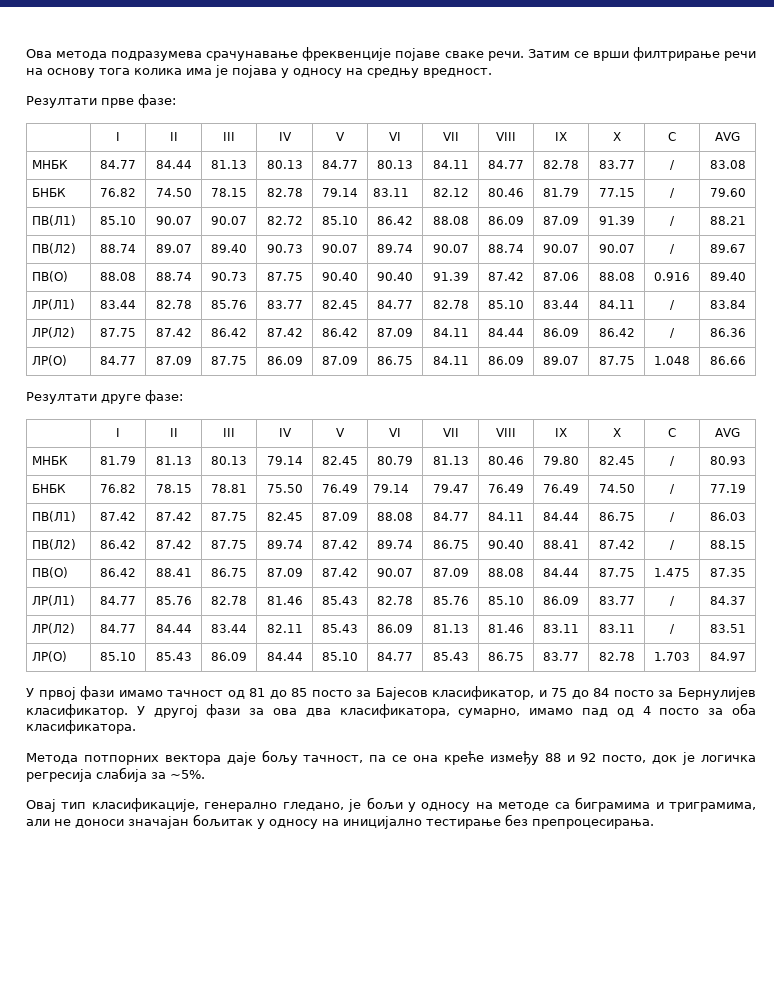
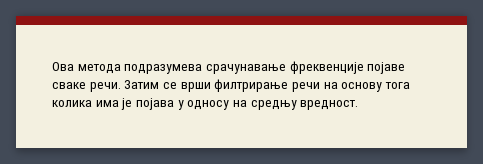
[26,94,176,108] [116,132,120,141] [169,132,178,141] [223,132,235,141] [278,132,292,141] [336,132,345,141] [389,132,401,141] [442,132,459,141] [496,132,516,141] [555,132,567,141] [612,132,621,141] [668,132,676,141] [715,132,740,141] [31,160,68,169] [100,160,136,169] [155,160,192,169] [211,160,247,169] [266,160,303,169] [322,160,358,169] [377,160,413,169] [432,160,469,169] [488,160,524,169] [543,160,579,169] [598,160,635,169] [670,160,675,170] [709,160,746,169] [31,188,66,197] [100,188,136,197] [155,188,192,197] [211,188,247,197] [266,188,303,197] [322,188,358,197] [372,188,409,197] [432,188,469,197] [488,188,524,197] [543,188,579,197] [598,188,635,197] [670,188,675,198] [709,188,746,197] [31,215,76,226] [100,216,136,225] [155,216,192,225] [211,216,247,225] [266,216,303,225] [322,216,358,225] [377,216,413,225] [432,216,469,225] [488,216,524,225] [543,216,579,225] [598,216,635,225] [670,216,675,226] [709,216,746,225] [31,243,76,254] [100,244,136,253] [155,244,192,253] [211,244,247,253] [266,244,303,253] [322,244,358,253] [377,244,413,253] [432,244,469,253] [488,244,524,253] [543,244,579,253] [598,244,635,253] [670,244,675,254] [709,244,746,253] [31,271,68,282] [100,272,136,281] [155,272,192,281] [211,272,247,281] [266,272,303,281] [322,272,358,281] [377,272,413,281] [432,272,469,281] [488,272,524,281] [543,272,579,281] [598,272,635,281] [654,272,690,281] [709,272,746,281] [31,299,75,310] [100,300,136,309] [155,300,192,309] [211,300,247,309] [266,300,303,309] [322,300,358,309] [377,300,413,309] [432,300,469,309] [488,300,524,309] [543,300,579,309] [598,300,635,309] [670,300,675,310] [709,300,746,309] [31,327,75,338] [100,328,136,337] [155,328,192,337] [211,328,247,337] [266,328,303,337] [322,328,358,337] [377,328,413,337] [432,328,469,337] [488,328,524,337] [543,328,579,337] [598,328,635,337] [670,328,675,338] [709,328,746,337] [31,355,67,366] [100,356,136,365] [155,356,192,365] [211,356,247,365] [266,356,303,365] [322,356,358,365] [377,356,413,365] [432,356,469,365] [488,356,524,365] [543,356,579,365] [598,356,635,365] [654,356,690,365] [709,356,746,365] [26,390,183,404] [116,428,120,437] [169,428,178,437] [223,428,235,437] [278,428,292,437] [336,428,345,437] [389,428,401,437] [442,428,459,437] [496,428,516,437] [555,428,567,437] [612,428,621,437] [668,428,676,437] [715,428,740,437] [31,456,68,465] [100,456,136,465] [155,456,192,465] [211,456,247,465] [266,456,303,465] [322,456,358,465] [377,456,413,465] [432,456,469,465] [488,456,524,465] [543,456,579,465] [598,456,635,465] [670,456,675,466] [709,456,746,465] [31,484,66,493] [100,484,136,493] [155,484,192,493] [211,484,247,493] [266,484,303,493] [322,484,358,493] [372,484,409,493] [432,484,469,493] [488,484,524,493] [543,484,579,493] [598,484,635,493] [670,484,675,494] [709,484,746,493] [31,511,76,522] [100,512,136,521] [155,512,192,521] [211,512,247,521] [266,512,303,521] [322,512,358,521] [377,512,413,521] [432,512,469,521] [488,512,524,521] [543,512,579,521] [598,512,635,521] [670,512,675,522] [709,512,746,521] [31,539,76,550] [100,540,136,549] [155,540,192,549] [211,540,247,549] [266,540,303,549] [322,540,358,549] [377,540,413,549] [432,540,469,549] [488,540,524,549] [543,540,579,549] [598,540,635,549] [670,540,675,550] [709,540,746,549] [31,567,68,578] [100,568,136,577] [155,568,192,577] [211,568,247,577] [266,568,303,577] [322,568,358,577] [377,568,413,577] [432,568,469,577] [488,568,524,577] [543,568,579,577] [598,568,635,577] [654,568,690,577] [709,568,746,577] [31,595,75,606] [100,596,136,605] [155,596,192,605] [211,596,247,605] [266,596,303,605] [322,596,358,605] [377,596,413,605] [432,596,469,605] [488,596,524,605] [543,596,579,605] [598,596,635,605] [670,596,675,606] [709,596,746,605] [31,623,75,634] [100,624,136,633] [155,624,192,633] [211,624,247,633] [266,624,303,633] [322,624,358,633] [377,624,413,633] [432,624,469,633] [488,624,524,633] [543,624,579,633] [598,624,635,633] [670,624,675,634] [709,624,746,633] [31,651,67,662] [100,652,136,661] [155,652,192,661] [211,652,247,661] [266,652,303,661] [322,652,358,661] [377,652,413,661] [432,652,469,661] [488,652,524,661] [543,652,579,661] [598,652,635,661] [654,652,690,661] [709,652,746,661] [26,686,756,700] [26,703,756,718] [26,720,136,734] [26,750,756,765] [26,767,205,782] [26,797,757,812] [26,814,654,829] // Резултати прве фазе: // | I | II | III | IV | V | VI | VII | VIII | IX | X | C | AVG // МНБК | 84.77 | 84.44 | 81.13 | 80.13 | 84.77 | 80.13 | 84.11 | 84.77 | 82.78 | 83.77 | / | 83.08 // БНБК | 76.82 | 74.50 | 78.15 | 82.78 | 79.14 | 83.11 | 82.12 | 80.46 | 81.79 | 77.15 | / | 79.60 // ПВ(Л1) | 85.10 | 90.07 | 90.07 | 82.72 | 85.10 | 86.42 | 88.08 | 86.09 | 87.09 | 91.39 | / | 88.21 // ПВ(Л2) | 88.74 | 89.07 | 89.40 | 90.73 | 90.07 | 89.74 | 90.07 | 88.74 | 90.07 | 90.07 | / | 89.67 // ПВ(О) | 88.08 | 88.74 | 90.73 | 87.75 | 90.40 | 90.40 | 91.39 | 87.42 | 87.06 | 88.08 | 0.916 | 89.40 // ЛР(Л1) | 83.44 | 82.78 | 85.76 | 83.77 | 82.45 | 84.77 | 82.78 | 85.10 | 83.44 | 84.11 | / | 83.84 // ЛР(Л2) | 87.75 | 87.42 | 86.42 | 87.42 | 86.42 | 87.09 | 84.11 | 84.44 | 86.09 | 86.42 | / | 86.36 // ЛР(О) | 84.77 | 87.09 | 87.75 | 86.09 | 87.09 | 86.75 | 84.11 | 86.09 | 89.07 | 87.75 | 1.048 | 86.66 // Резултати друге фазе: // | I | II | III | IV | V | VI | VII | VIII | IX | X | C | AVG // МНБК | 81.79 | 81.13 | 80.13 | 79.14 | 82.45 | 80.79 | 81.13 | 80.46 | 79.80 | 82.45 | / | 80.93 // БНБК | 76.82 | 78.15 | 78.81 | 75.50 | 76.49 | 79.14 | 79.47 | 76.49 | 76.49 | 74.50 | / | 77.19 // ПВ(Л1) | 87.42 | 87.42 | 87.75 | 82.45 | 87.09 | 88.08 | 84.77 | 84.11 | 84.44 | 86.75 | / | 86.03 // ПВ(Л2) | 86.42 | 87.42 | 87.75 | 89.74 | 87.42 | 89.74 | 86.75 | 90.40 | 88.41 | 87.42 | / | 88.15 // ПВ(О) | 86.42 | 88.41 | 86.75 | 87.09 | 87.42 | 90.07 | 87.09 | 88.08 | 84.44 | 87.75 | 1.475 | 87.35 // ЛР(Л1) | 84.77 | 85.76 | 82.78 | 81.46 | 85.43 | 82.78 | 85.76 | 85.10 | 86.09 | 83.77 | / | 84.37 // ЛР(Л2) | 84.77 | 84.44 | 83.44 | 82.11 | 85.43 | 86.09 | 81.13 | 81.46 | 83.11 | 83.11 | / | 83.51 // ЛР(О) | 85.10 | 85.43 | 86.09 | 84.44 | 85.10 | 84.77 | 85.43 | 86.75 | 83.77 | 82.78 | 1.703 | 84.97 // У првој фази имамо тачност од 81 до 85 посто за Бајесов класификатор, и 75 до 84 посто за Бернулијев класификатор. У другој фази за ова два класификатора, сумарно, имамо пад од 4 посто за оба класификатора. // Mетодa потпорних вектора даје бољу тачност, па се она креће између 88 и 92 посто, док је логичка регресија слабија за ~5%. // Овај тип класификације, генерално гледано, је бољи у односу на методе са биграмима и триграмима, али не доноси значајан бољитак у односу на иницијално тестирање без препроцесирања. -> (359, 105) none

